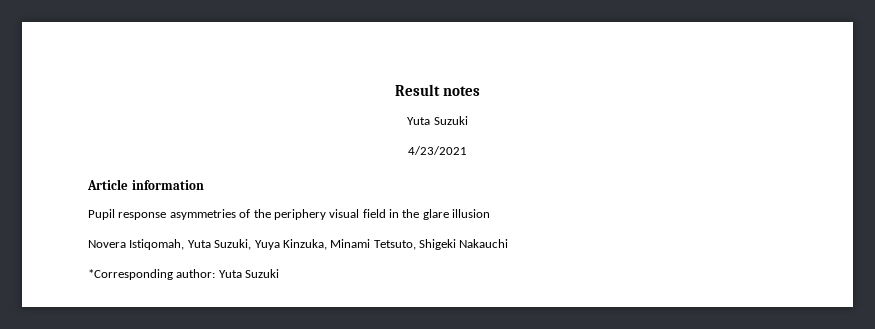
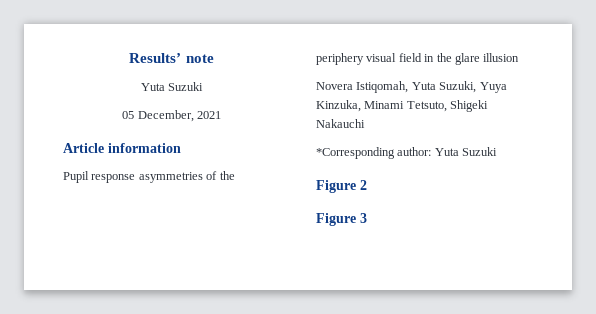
[395,84,480,96] [407,116,468,125] [408,146,467,155] Result notes // Yuta Suzuki // 4/23/2021 -> [129,53,214,63] [140,82,204,91] [122,110,221,122] Results’ note // Yuta Suzuki // 05 December, 2021
(280, 273) none -> [316,180,367,193] [316,213,367,226] // Figure 2 // Figure 3

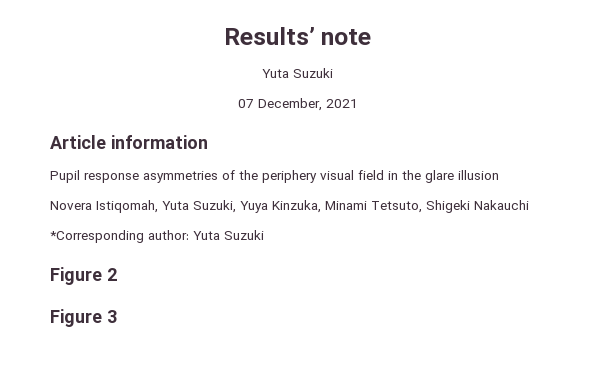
[122,111,135,119] 05 -> [237,99,254,108] 07

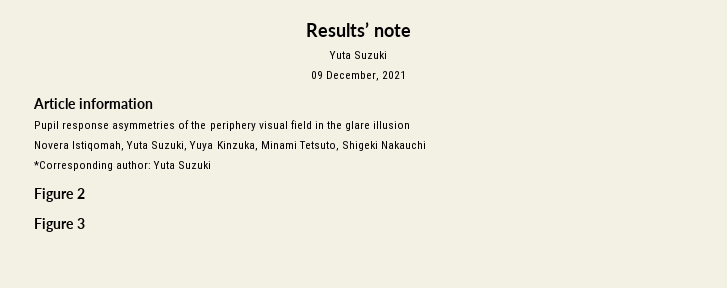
[237,99,254,108] 07 -> [310,71,323,79] 09

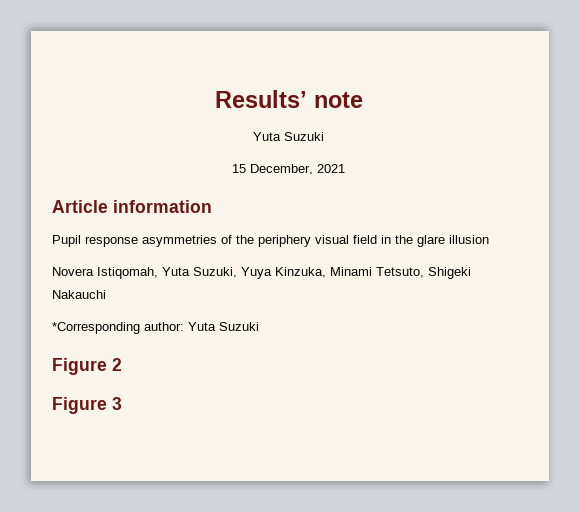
[310,71,323,79] 09 -> [232,164,246,173] 15

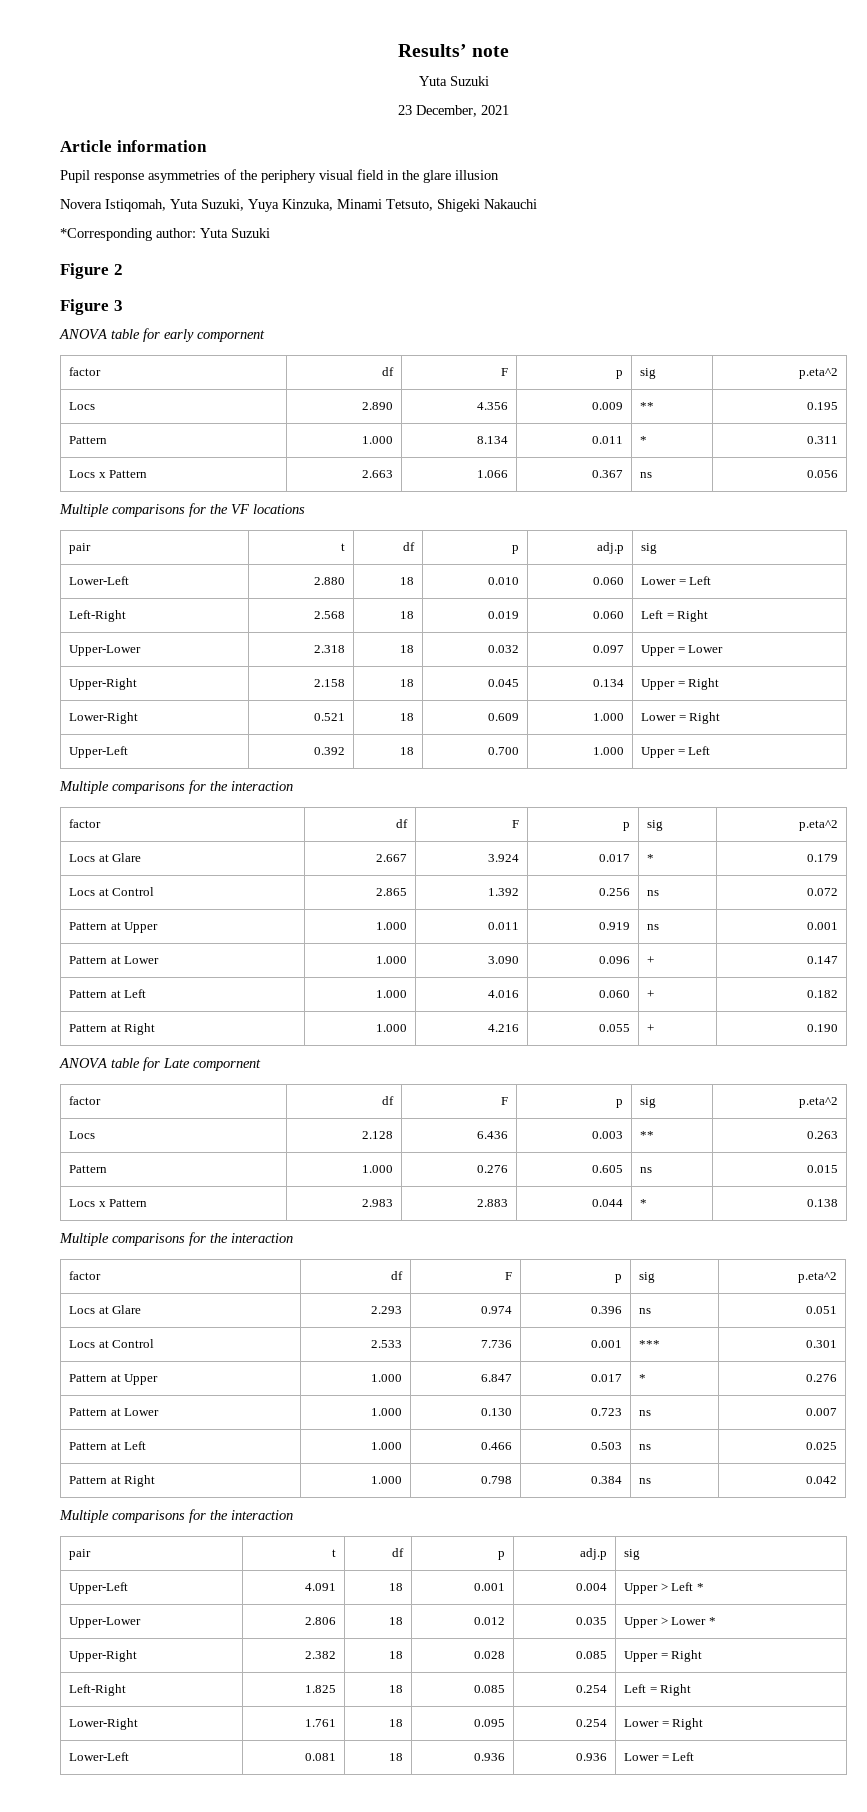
[232,164,246,173] 15 -> [398,105,412,115] 23
(122, 403) none -> [59,328,265,342] [69,367,102,376] [381,367,394,376] [500,368,508,376] [615,370,623,379] [640,368,657,379] [798,368,838,379] [69,402,96,410] [361,402,393,410] [476,402,508,410] [591,402,623,410] [640,402,655,410] [806,402,838,410] [69,436,108,444] [361,436,393,444] [476,436,508,444] [591,436,623,444] [640,436,648,444] [806,436,838,444] [69,470,148,478] [361,470,393,478] [476,470,508,478] [591,470,623,478] [640,472,653,478] [806,470,838,478] [59,503,305,517] [69,543,92,554] [340,543,345,551] [402,542,415,551] [511,545,519,554] [596,542,624,554] [641,543,658,554] [69,576,130,585] [313,577,345,585] [399,577,414,585] [487,577,519,585] [592,577,624,585] [641,576,712,585] [69,610,127,622] [313,611,345,619] [399,611,414,619] [487,611,519,619] [592,611,624,619] [641,610,709,622] [69,645,142,656] [313,645,345,653] [399,645,414,653] [487,645,519,653] [592,645,624,653] [641,645,724,656] [69,678,138,690] [313,679,345,687] [399,679,414,687] [487,679,519,687] [592,679,624,687] [641,678,720,690] [69,712,139,724] [313,713,345,721] [399,713,414,721] [487,713,519,721] [592,713,624,721] [641,712,721,724] [69,746,129,758] [313,747,345,755] [399,747,414,755] [487,747,519,755] [592,747,624,755] [641,746,711,758] [59,780,293,794] [69,819,102,828] [395,819,408,828] [511,820,519,828] [622,822,630,831] [647,820,664,831] [798,820,838,831] [69,853,142,862] [375,854,407,862] [487,854,519,862] [598,854,630,862] [647,854,655,862] [806,854,838,862] [69,887,155,896] [375,888,407,896] [487,888,519,896] [598,888,630,896] [647,890,660,896] [806,888,838,896] [69,922,159,933] [375,922,407,930] [487,922,519,930] [598,922,630,930] [647,924,660,930] [806,922,838,930] [69,956,160,964] [375,956,407,964] [487,956,519,964] [598,956,630,964] [647,956,655,964] [806,956,838,964] [69,989,147,998] [375,990,407,998] [487,990,519,998] [598,990,630,998] [647,990,655,998] [806,990,838,998] [69,1023,156,1035] [375,1024,407,1032] [487,1024,519,1032] [598,1024,630,1032] [647,1024,655,1032] [806,1024,838,1032] [59,1057,261,1071] [69,1096,102,1105] [381,1096,394,1105] [500,1097,508,1105] [615,1099,623,1108] [640,1097,657,1108] [798,1097,838,1108] [69,1131,96,1139] [361,1131,393,1139] [476,1131,508,1139] [591,1131,623,1139] [640,1131,655,1139] [806,1131,838,1139] [69,1165,108,1173] [361,1165,393,1173] [476,1165,508,1173] [591,1165,623,1173] [640,1167,653,1173] [806,1165,838,1173] [69,1199,148,1207] [361,1199,393,1207] [476,1199,508,1207] [591,1199,623,1207] [640,1199,648,1207] [806,1199,838,1207] [59,1232,293,1246] [69,1271,102,1280] [390,1271,403,1280] [504,1272,512,1280] [614,1274,622,1283] [639,1272,656,1283] [797,1272,837,1283] [69,1305,142,1314] [370,1306,402,1314] [480,1306,512,1314] [590,1306,622,1314] [639,1308,652,1314] [805,1306,837,1314] [69,1339,155,1348] [370,1340,402,1348] [480,1340,512,1348] [590,1340,622,1348] [639,1340,661,1348] [805,1340,837,1348] [69,1374,159,1385] [370,1374,402,1382] [480,1374,512,1382] [590,1374,622,1382] [639,1374,647,1382] [805,1374,837,1382] [69,1408,160,1416] [370,1408,402,1416] [480,1408,512,1416] [590,1408,622,1416] [639,1410,652,1416] [805,1408,837,1416] [69,1441,147,1450] [370,1442,402,1450] [480,1442,512,1450] [590,1442,622,1450] [639,1444,652,1450] [805,1442,837,1450] [69,1475,156,1487] [370,1476,402,1484] [480,1476,512,1484] [590,1476,622,1484] [639,1478,652,1484] [805,1476,837,1484] [59,1509,293,1523] [69,1549,92,1560] [331,1549,336,1557] [391,1548,404,1557] [497,1551,505,1560] [579,1548,607,1560] [624,1549,641,1560] [69,1582,129,1594] [304,1583,336,1591] [388,1583,403,1591] [473,1583,505,1591] [575,1583,607,1591] [624,1582,704,1594] [69,1617,142,1628] [304,1617,336,1625] [388,1617,403,1625] [473,1617,505,1625] [575,1617,607,1625] [624,1617,716,1628] [69,1650,138,1662] [304,1651,336,1659] [388,1651,403,1659] [473,1651,505,1659] [575,1651,607,1659] [624,1650,703,1662] [69,1684,127,1696] [304,1685,336,1693] [388,1685,403,1693] [473,1685,505,1693] [575,1685,607,1693] [624,1684,692,1696] [69,1718,139,1730] [304,1719,336,1727] [388,1719,403,1727] [473,1719,505,1727] [575,1719,607,1727] [624,1718,704,1730] [69,1752,130,1761] [304,1753,336,1761] [388,1753,403,1761] [473,1753,505,1761] [575,1753,607,1761] [624,1752,695,1761] // ANOVA table for early compornent // factor | df | F | p | sig | p.eta^2 // Locs | 2.890 | 4.356 | 0.009 | ** | 0.195 // Pattern | 1.000 | 8.134 | 0.011 | * | 0.311 // Locs x Pattern | 2.663 | 1.066 | 0.367 | ns | 0.056 // Multiple comparisons for the VF locations // pair | t | df | p | adj.p | sig // Lower-Left | 2.880 | 18 | 0.010 | 0.060 | Lower = Left // Left-Right | 2.568 | 18 | 0.019 | 0.060 | Left = Right // Upper-Lower | 2.318 | 18 | 0.032 | 0.097 | Upper = Lower // Upper-Right | 2.158 | 18 | 0.045 | 0.134 | Upper = Right // Lower-Right | 0.521 | 18 | 0.609 | 1.000 | Lower = Right // Upper-Left | 0.392 | 18 | 0.700 | 1.000 | Upper = Left // Multiple comparisons for the interaction // factor | df | F | p | sig | p.eta^2 // Locs at Glare | 2.667 | 3.924 | 0.017 | * | 0.179 // Locs at Control | 2.865 | 1.392 | 0.256 | ns | 0.072 // Pattern at Upper | 1.000 | 0.011 | 0.919 | ns | 0.001 // Pattern at Lower | 1.000 | 3.090 | 0.096 | + | 0.147 // Pattern at Left | 1.000 | 4.016 | 0.060 | + | 0.182 // Pattern at Right | 1.000 | 4.216 | 0.055 | + | 0.190 // ANOVA table for Late compornent // factor | df | F | p | sig | p.eta^2 // Locs | 2.128 | 6.436 | 0.003 | ** | 0.263 // Pattern | 1.000 | 0.276 | 0.605 | ns | 0.015 // Locs x Pattern | 2.983 | 2.883 | 0.044 | * | 0.138 // Multiple comparisons for the interaction // factor | df | F | p | sig | p.eta^2 // Locs at Glare | 2.293 | 0.974 | 0.396 | ns | 0.051 // Locs at Control | 2.533 | 7.736 | 0.001 | *** | 0.301 // Pattern at Upper | 1.000 | 6.847 | 0.017 | * | 0.276 // Pattern at Lower | 1.000 | 0.130 | 0.723 | ns | 0.007 // Pattern at Left | 1.000 | 0.466 | 0.503 | ns | 0.025 // Pattern at Right | 1.000 | 0.798 | 0.384 | ns | 0.042 // Multiple comparisons for the interaction // pair | t | df | p | adj.p | sig // Upper-Left | 4.091 | 18 | 0.001 | 0.004 | Upper > Left * // Upper-Lower | 2.806 | 18 | 0.012 | 0.035 | Upper > Lower * // Upper-Right | 2.382 | 18 | 0.028 | 0.085 | Upper = Right // Left-Right | 1.825 | 18 | 0.085 | 0.254 | Left = Right // Lower-Right | 1.761 | 18 | 0.095 | 0.254 | Lower = Right // Lower-Left | 0.081 | 18 | 0.936 | 0.936 | Lower = Left

